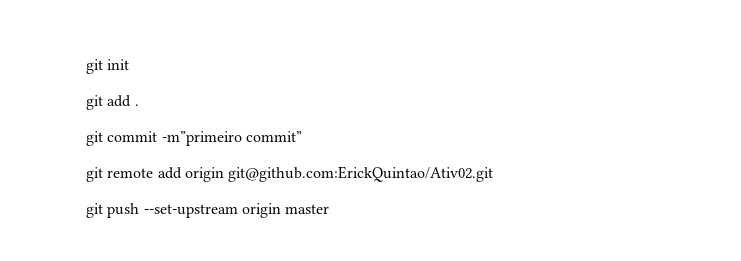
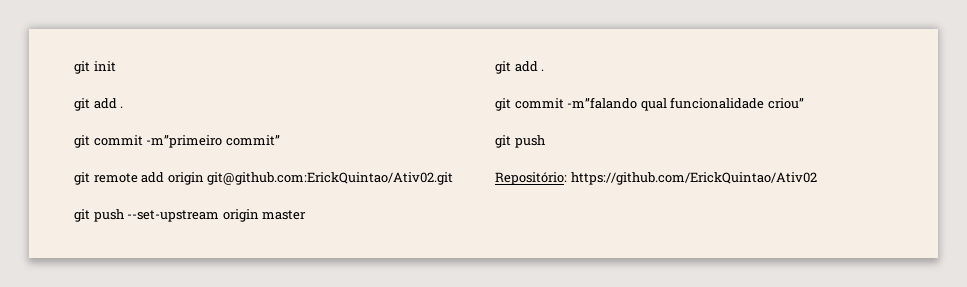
(330, 209) none -> [495,61,545,74] [495,97,804,111] [495,135,545,148] [495,172,817,185] // git add . // git commit -m”falando qual funcionalidade criou” // git push // Repositório: https://github.com/ErickQuintao/Ativ02

